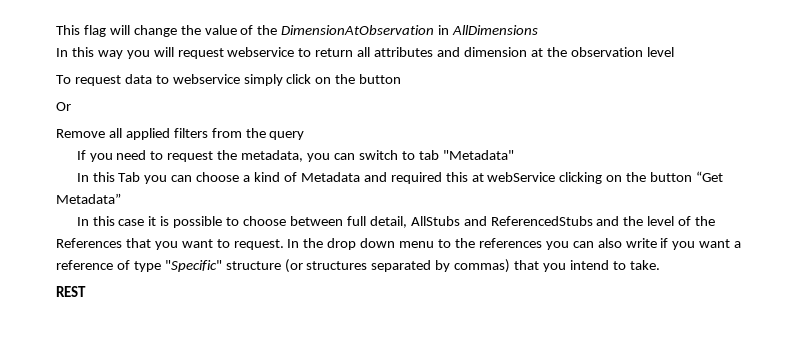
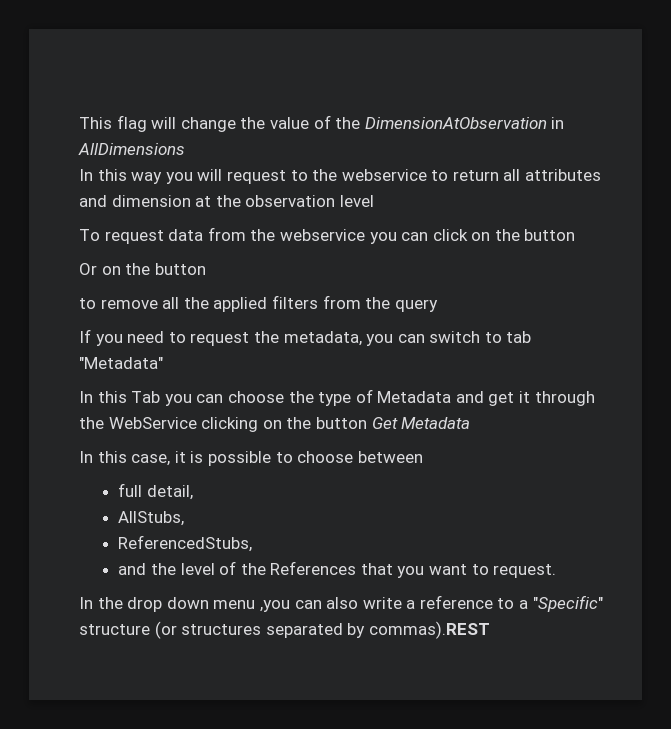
(224, 53) none -> [290,169,338,181] to the
[155,74,283,86] to webservice simply -> [207,227,429,244] from the webservice you can
[56,128,122,138] // Remove all -> [101,263,206,275] [79,297,209,309] on the button // to remove all the
[243,172,281,182] a kind -> [288,391,352,406] the type
[390,172,556,184] required this at webService -> [488,391,595,406] [79,417,197,429] get it through the WebService
[696,171,724,182] [56,193,121,204] [76,216,145,226] “Get Metadata” // In this case -> [371,417,471,429] [79,451,171,466] Get Metadata // In this case,
(343, 221) none -> (423, 457) //
[410,216,593,226] AllStubs and ReferencedStubs -> [118,511,185,526] [118,535,253,552] // AllStubs, // ReferencedStubs, //
(284, 244) none -> (557, 571) //
[438,238,742,250] [56,260,161,272] to the references you can also write if you want a reference of type -> [259,595,529,612] ,you can also write a reference to a
[454,259,660,273] [56,286,86,297] commas) that you intend to take. // REST -> [368,621,490,639] commas).REST

